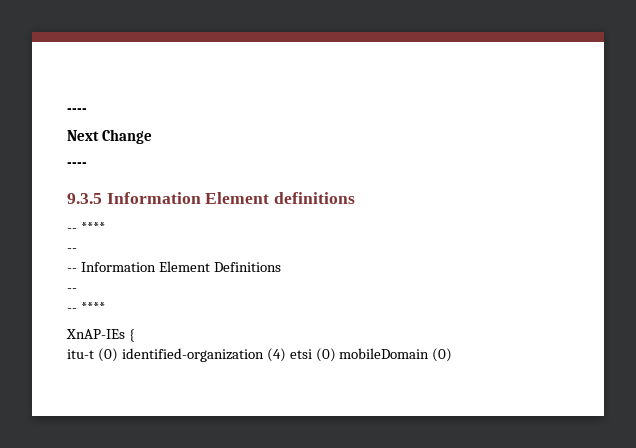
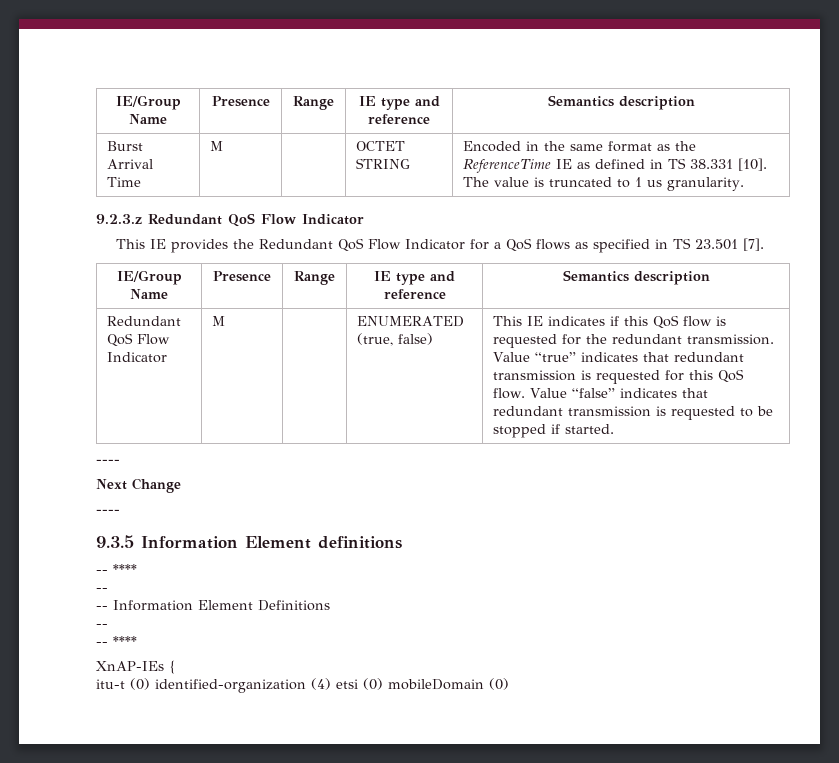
(67, 111) none -> [115,95,181,110] [129,114,167,124] [211,96,270,107] [293,96,334,110] [358,96,440,110] [368,114,430,124] [547,95,695,110] [107,141,144,151] [107,159,154,169] [107,177,142,187] [210,141,224,151] [356,141,406,151] [356,158,411,169] [463,141,697,152] [463,158,768,173] [463,177,745,191] [96,213,364,227] [116,238,765,253] [116,270,182,285] [130,289,168,299] [213,271,271,282] [294,271,335,285] [374,271,455,285] [383,289,446,299] [562,270,710,285] [107,316,182,326] [107,333,171,347] [107,352,168,363] [212,316,226,326] [357,316,465,327] [357,333,434,346] [493,315,727,329] [493,334,775,348] [493,352,745,362] [493,369,745,384] [493,388,709,399] [493,406,774,420] [493,424,615,438] IE/Group Name | Presence | Range | IE type and reference | Semantics description // Burst Arrival Time | M | | OCTET STRING | Encoded in the same format as the ReferenceTime IE as defined in TS 38.331 [10]. The value is truncated to 1 us granularity. // 9.2.3.z Redundant QoS Flow Indicator // This IE provides the Redundant QoS Flow Indicator for a QoS flows as specified in TS 23.501 [7]. // IE/Group Name | Presence | Range | IE type and reference | Semantics description // Redundant QoS Flow Indicator | M | | ENUMERATED (true, false) | This IE indicates if this QoS flow is requested for the redundant transmission. Value “true” indicates that redundant transmission is requested for this QoS flow. Value “false” indicates that redundant transmission is requested to be stopped if started. //

